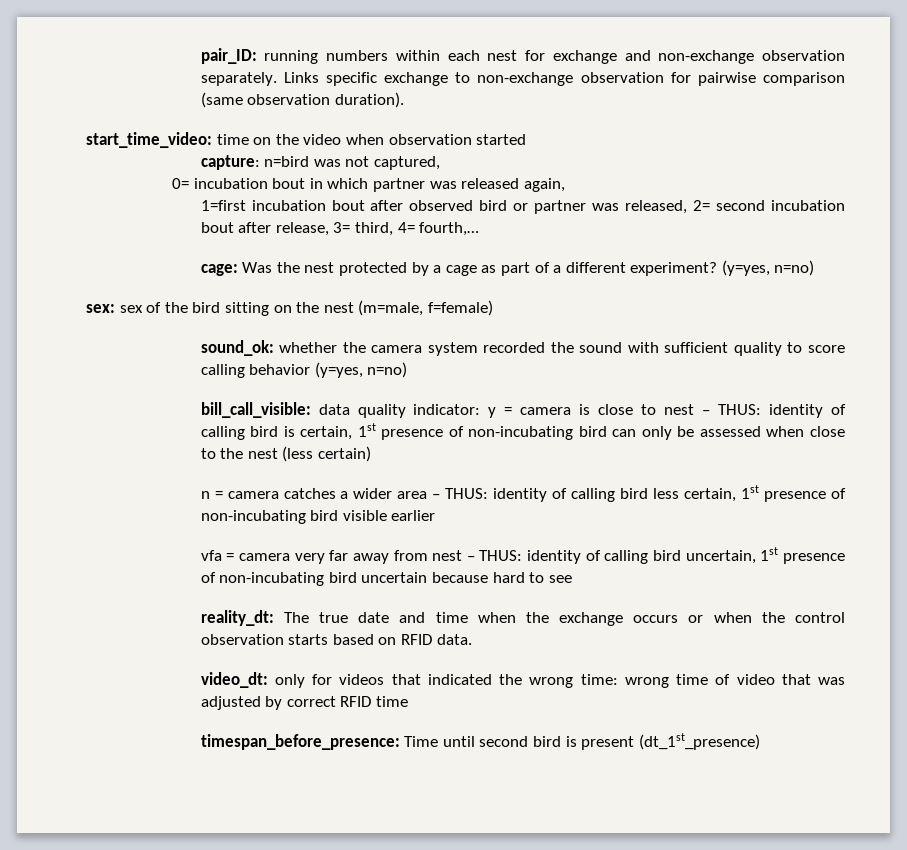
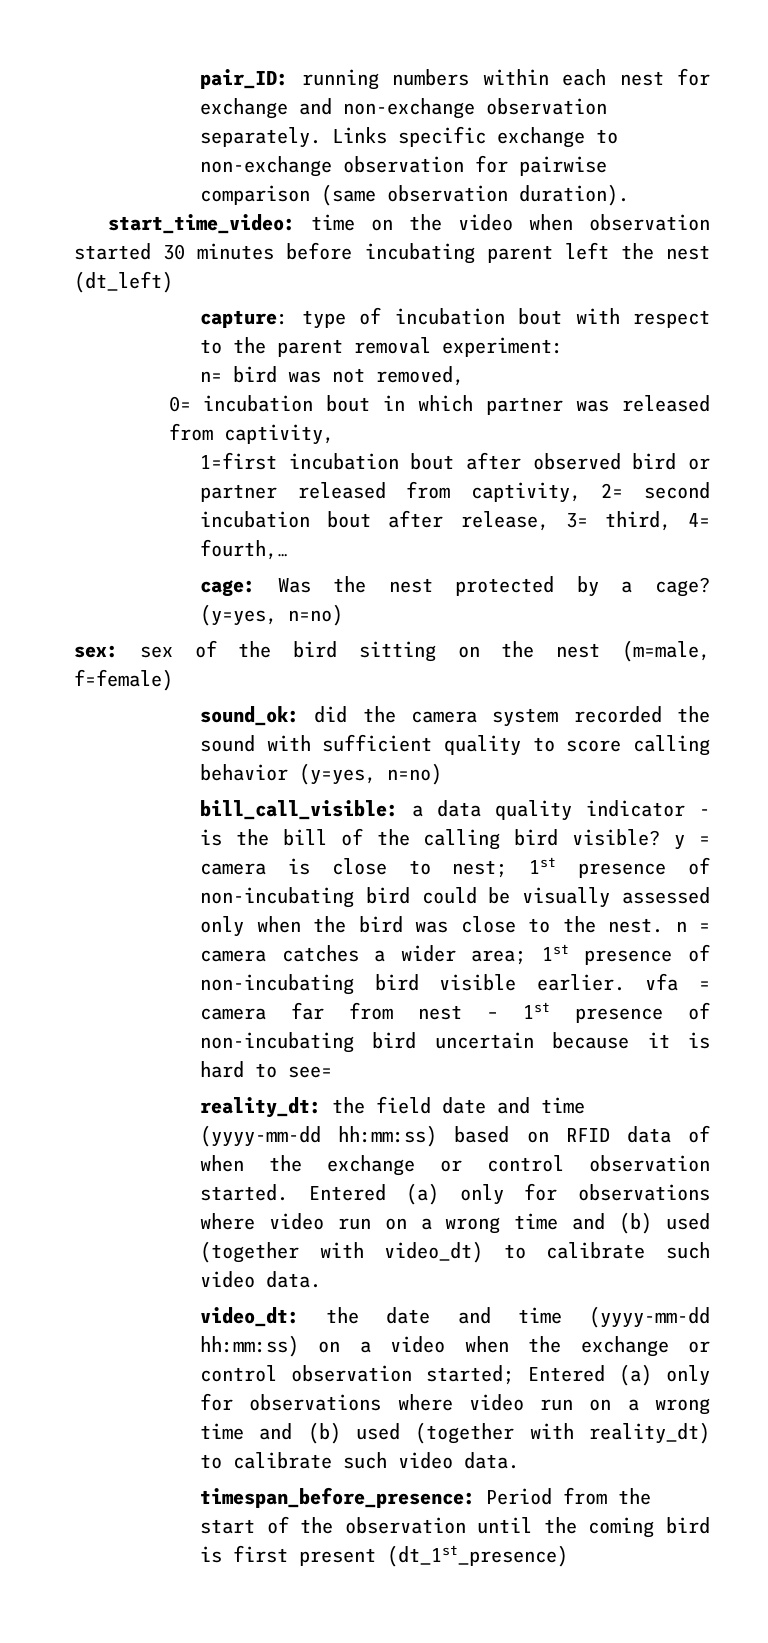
[200,155,310,170] // capture: n=bird -> [163,242,710,264] [74,271,173,293] [200,307,710,329] [200,337,564,357] [200,366,278,383] 30 minutes before incubating parent left the nest (dt_left) // capture: type of incubation bout with respect to the parent removal experiment: // n= bird
[373,156,440,170] captured, -> [376,366,465,386] removed,
[523,178,565,192] again, -> [168,423,334,445] from captivity,
[592,200,688,214] was released, -> [297,481,581,503] released from captivity,
[445,262,718,276] cage as part of a different experiment? -> [655,577,710,597] cage?
[279,342,338,353] whether -> [314,706,348,723] did
(311, 410) none -> [412,805,424,817] a
[413,404,481,415] indicator: -> [586,800,710,817] [200,828,661,850] indicator - is the bill of the calling bird visible?
[664,404,846,418] [200,423,845,440] [200,446,371,462] nest – THUS: identity of calling bird is certain, 1st presence of non-incubating bird can only be assessed when close to the nest (less certain) // -> [452,857,711,878] [200,887,710,908] [200,916,664,937] nest; 1st presence of non-incubating bird could be visually assessed only when the bird was close to the nest.
[397,488,737,502] area – THUS: identity of calling bird less certain, -> [471,950,527,965] area;
[391,510,436,521] earlier // -> [536,974,625,991] earlier.
[294,550,756,564] very far away from nest – THUS: identity of calling bird uncertain, -> [291,1002,499,1020] far from nest –
(488, 577) none -> [647,1032,710,1049] it is
[548,575,572,583] see -> [288,1066,333,1078] see=
[283,612,845,626] [200,634,472,645] [200,672,845,688] [200,696,408,710] [200,734,577,750] The true date and time when the exchange occurs or when the control observation starts based on RFID data. // video_dt: only for videos that indicated the wrong time: wrong time of video that was adjusted by correct RFID time // timespan_before_presence: Time until second bird is -> [332,1096,586,1114] [200,1125,711,1147] [200,1155,710,1176] [200,1183,710,1205] [200,1212,710,1234] [200,1241,710,1263] [200,1271,322,1288] [200,1306,710,1328] [200,1335,710,1357] [200,1364,710,1386] [200,1393,711,1415] [200,1422,710,1444] [200,1452,520,1469] [200,1487,652,1508] [200,1516,710,1538] [200,1545,289,1563] the field date and time (yyyy-mm-dd hh:mm:ss) based on RFID data of when the exchange or control observation started. Entered (a) only for observations where video run on a wrong time and (b) used (together with video_dt) to calibrate such video data. // video_dt: the date and time (yyyy-mm-dd hh:mm:ss) on a video when the exchange or control observation started; Entered (a) only for observations where video run on a wrong time and (b) used (together with reality_dt) to calibrate such video data. // timespan_before_presence: Period from the start of the observation until the coming bird is first

